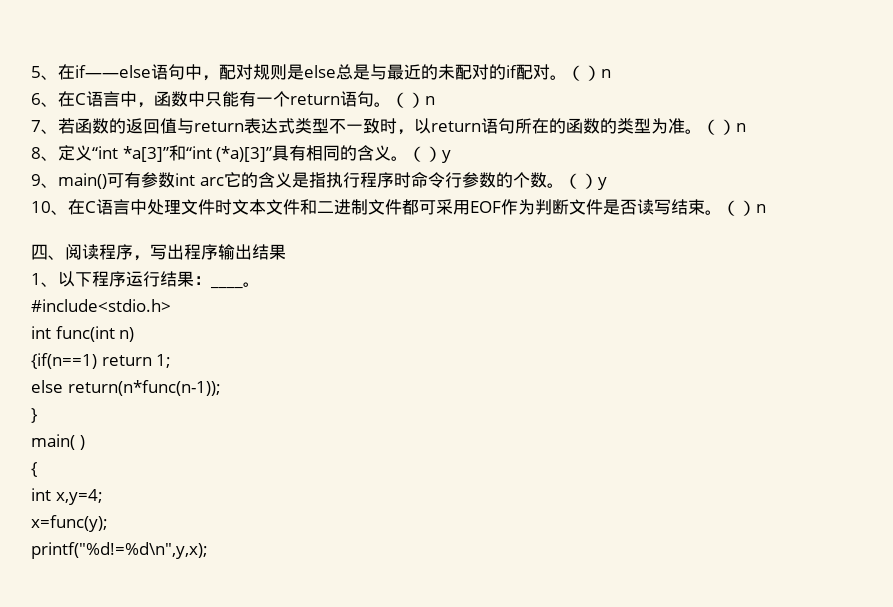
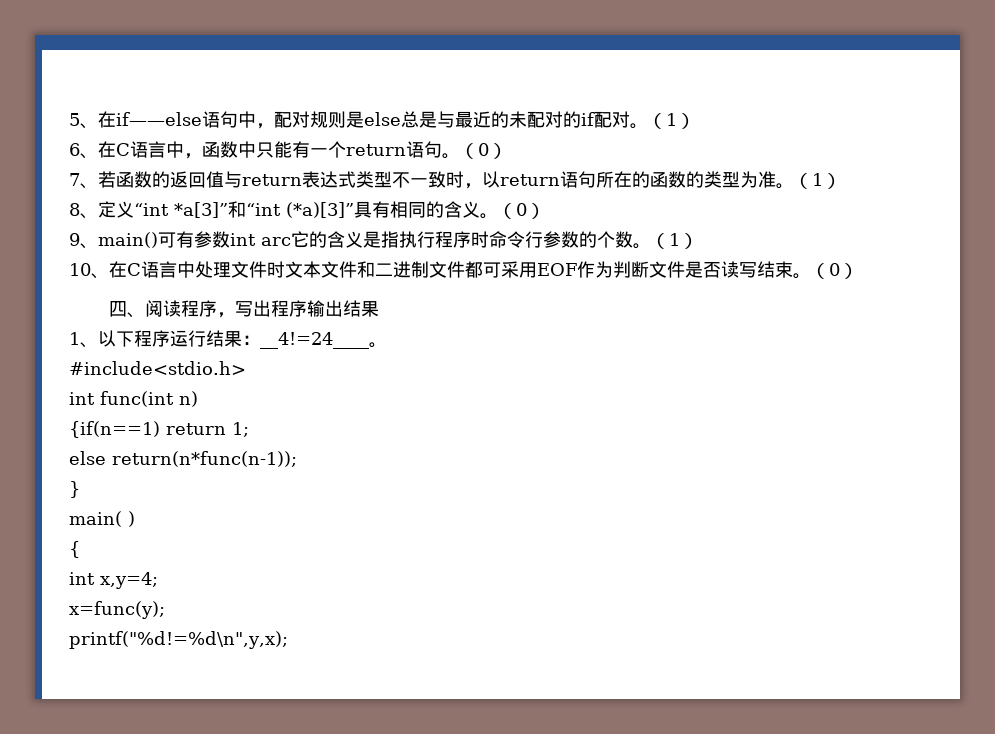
[584,65,611,81] ）n -> [666,113,695,129] 1）
[408,92,435,108] ）n -> [478,143,507,159] 0）
[719,119,746,135] ）n -> [812,173,841,189] 1）
[425,146,452,163] ）y -> [516,203,545,219] 0）
[580,173,607,190] ）y -> [669,233,698,249] 1）
[739,200,766,216] ）n -> [829,263,858,279] 0）
[210,285,243,289] ____ -> [260,332,369,349] __4!=24____

